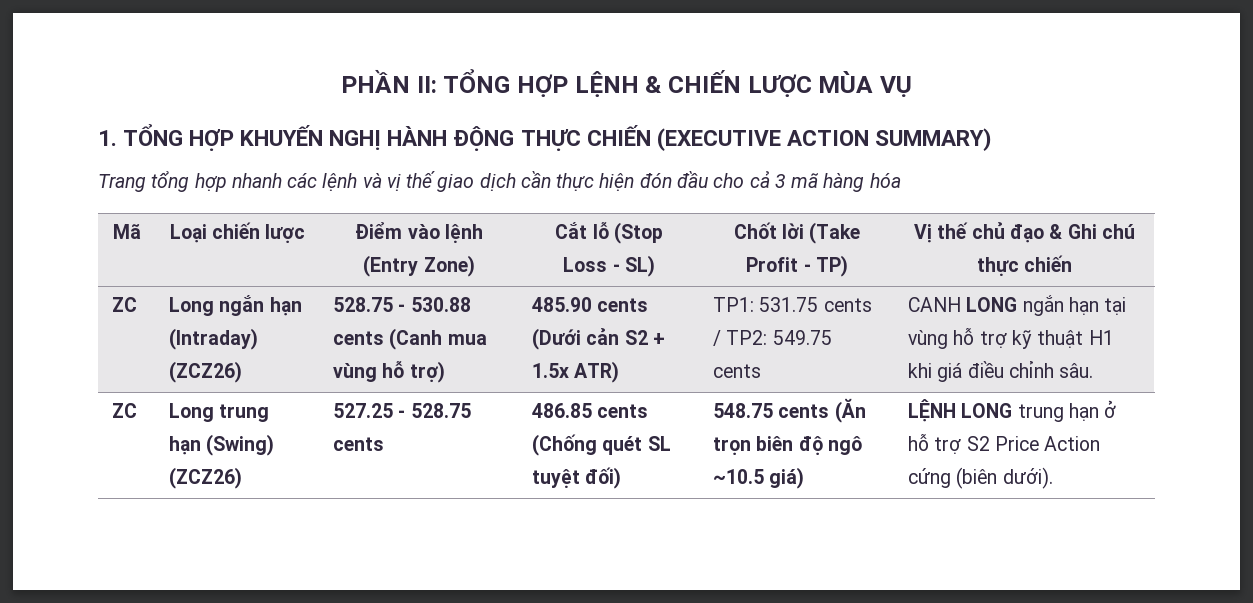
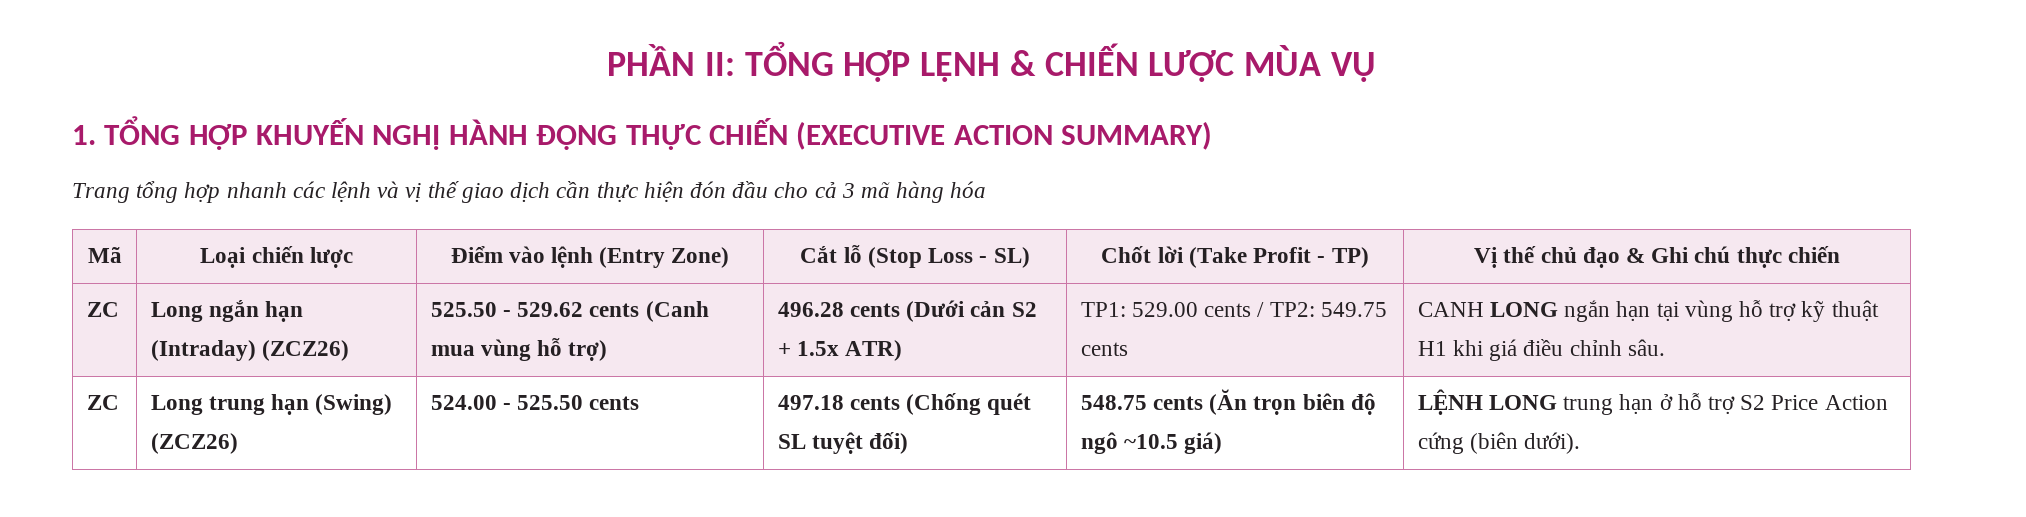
[333,297,471,312] 528.75 - 530.88 -> [430,302,584,317] 525.50 - 529.62
[532,297,593,312] 485.90 -> [777,302,844,317] 496.28
[759,297,819,312] 531.75 -> [1131,302,1198,317] 529.00
[333,403,471,418] [333,437,385,451] [532,403,593,418] 527.25 - 528.75 cents | 486.85 -> [430,395,640,410] [777,395,844,410] 524.00 - 525.50 cents | 497.18

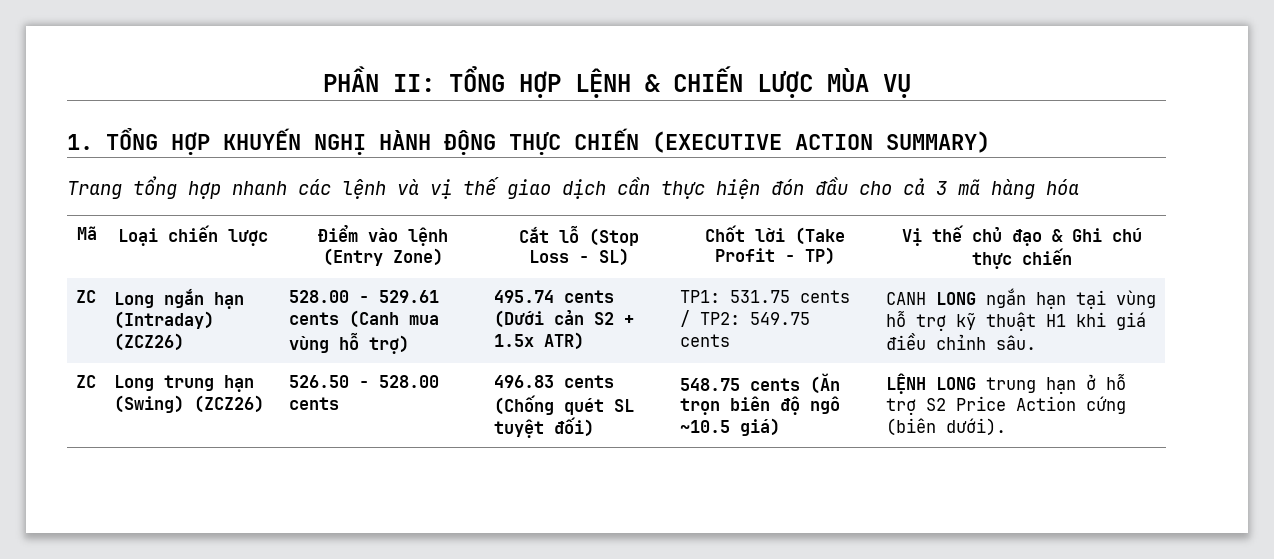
[430,302,584,317] 525.50 - 529.62 -> [288,290,439,303] 528.00 - 529.61
[777,302,844,317] 496.28 -> [493,290,554,303] 495.74
[1131,302,1198,317] 529.00 -> [729,290,790,303] 531.75
[430,395,640,410] [777,395,844,410] 524.00 - 525.50 cents | 497.18 -> [288,375,439,388] [288,397,339,410] [493,375,554,388] 526.50 - 528.00 cents | 496.83

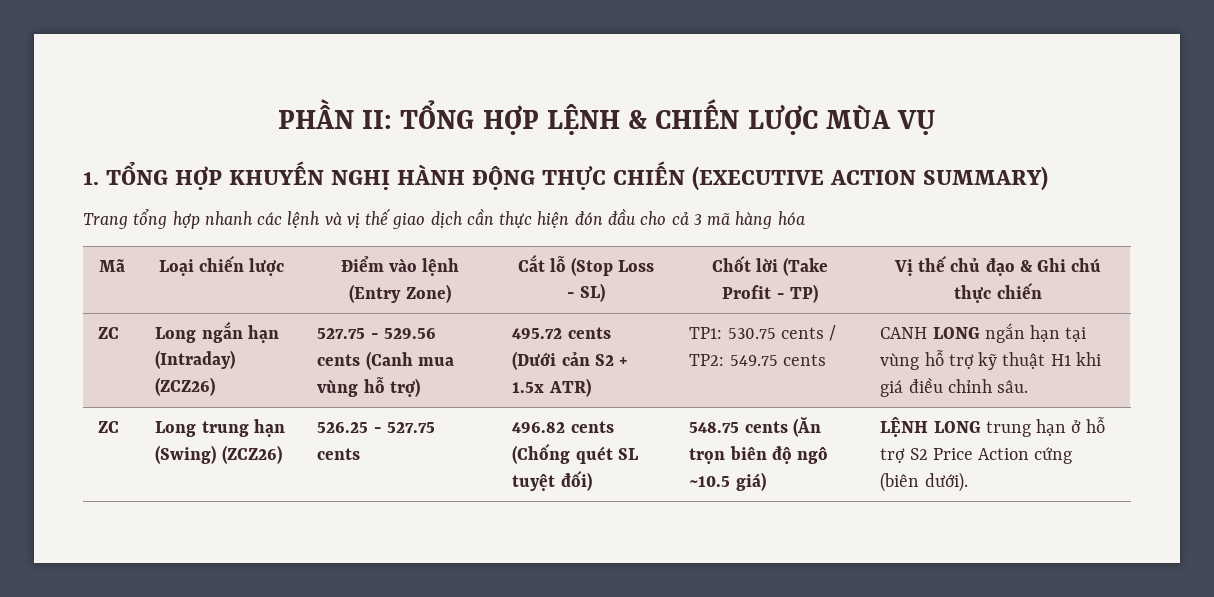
[288,290,439,303] 528.00 - 529.61 -> [317,328,436,339] 527.75 - 529.56
[493,290,554,303] 495.74 -> [512,328,563,339] 495.72
[729,290,790,303] 531.75 -> [727,328,776,339] 530.75
[288,375,439,388] [288,397,339,410] [493,375,554,388] 526.50 - 528.00 cents | 496.83 -> [317,422,435,433] [317,448,361,460] [512,422,566,433] 526.25 - 527.75 cents | 496.82

